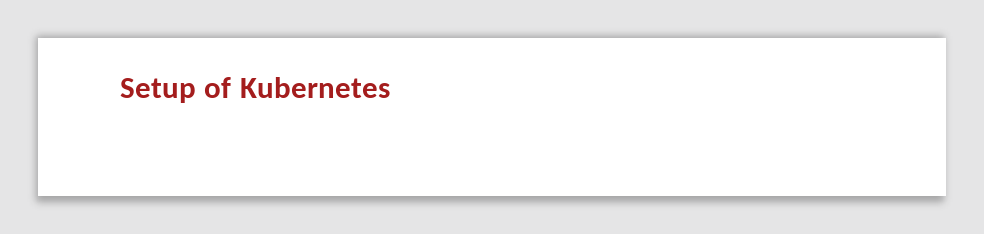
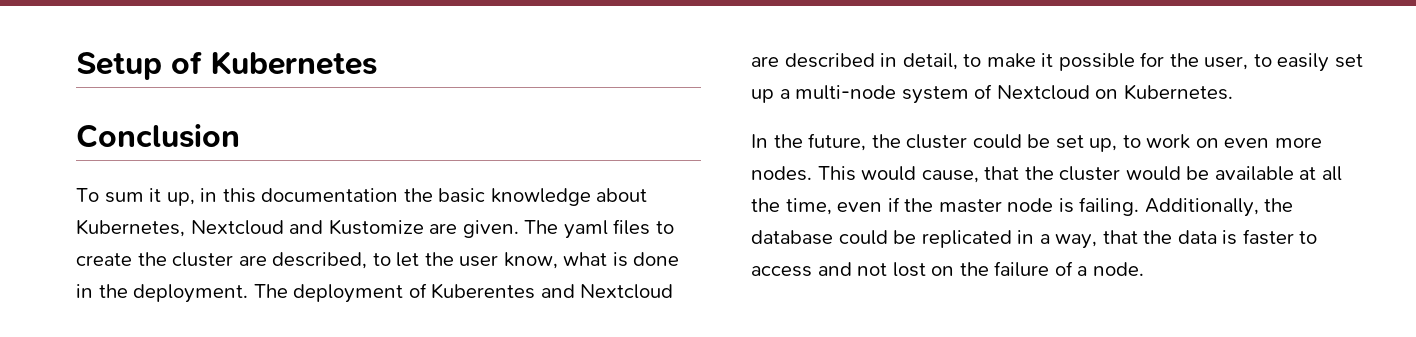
(390, 87) none -> [76,124,240,148] [76,188,648,206] [76,219,674,239] [76,252,680,269] [76,283,674,303] [751,52,1363,72] [751,84,1233,104] [751,133,1322,152] [751,166,1342,183] [751,197,1294,217] [751,229,1318,249] [751,261,1144,277] // Conclusion // To sum it up, in this documentation the basic knowledge about Kubernetes, Nextcloud and Kustomize are given. The yaml files to create the cluster are described, to let the user know, what is done in the deployment. The deployment of Kuberentes and Nextcloud are described in detail, to make it possible for the user, to easily set up a multi-node system of Nextcloud on Kubernetes. // In the future, the cluster could be set up, to work on even more nodes. This would cause, that the cluster would be available at all the time, even if the master node is failing. Additionally, the database could be replicated in a way, that the data is faster to access and not lost on the failure of a node.

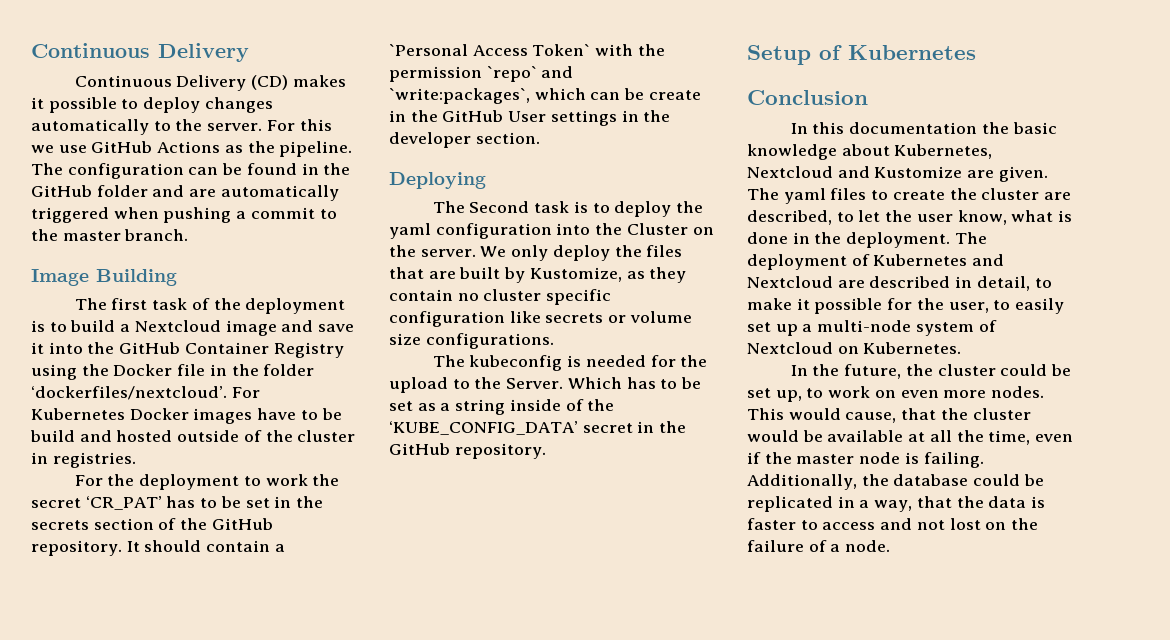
(76, 66) none -> [31,43,249,62] [74,75,346,91] [31,97,273,113] [31,119,332,135] [31,141,353,157] [31,163,351,179] [31,185,339,201] [31,207,337,223] [31,229,189,241] [31,269,177,286] [74,298,346,314] [31,320,355,336] [31,342,344,358] [31,364,315,380] [31,386,260,400] [31,408,342,424] [30,430,356,442] [31,452,136,468] [74,474,340,490] [31,496,324,510] [31,518,273,530] [31,540,285,556] [389,44,665,56] [389,66,574,82] [389,88,701,104] [389,110,671,126] [389,132,540,148] [389,172,486,189] [432,201,704,217] [389,223,714,239] [389,245,683,261] [389,267,687,283] [389,289,612,305] [389,311,692,327] [389,333,554,349] [432,355,708,371] [389,377,702,393] [389,399,615,415] [389,421,687,435] [389,443,546,459] Continuous Delivery // Continuous Delivery (CD) makes it possible to deploy changes automatically to the server. For this we use GitHub Actions as the pipeline. The configuration can be found in the GitHub folder and are automatically triggered when pushing a commit to the master branch. // Image Building // The first task of the deployment is to build a Nextcloud image and save it into the GitHub Container Registry using the Docker file in the folder ‘dockerfiles/nextcloud’. For Kubernetes Docker images have to be build and hosted outside of the cluster in registries. // For the deployment to work the secret ‘CR_PAT’ has to be set in the secrets section of the GitHub repository. It should contain a `Personal Access Token` with the permission `repo` and `write:packages`, which can be create in the GitHub User settings in the developer section. // Deploying // The Second task is to deploy the yaml configuration into the Cluster on the server. We only deploy the files that are built by Kustomize, as they contain no cluster specific configuration like secrets or volume size configurations. // The kubeconfig is needed for the upload to the Server. Which has to be set as a string inside of the ‘KUBE_CONFIG_DATA’ secret in the GitHub repository. //
[76,188,218,206] To sum it up, in -> [790,123,808,134] In
[431,283,536,299] Kuberentes -> [873,254,968,266] Kubernetes

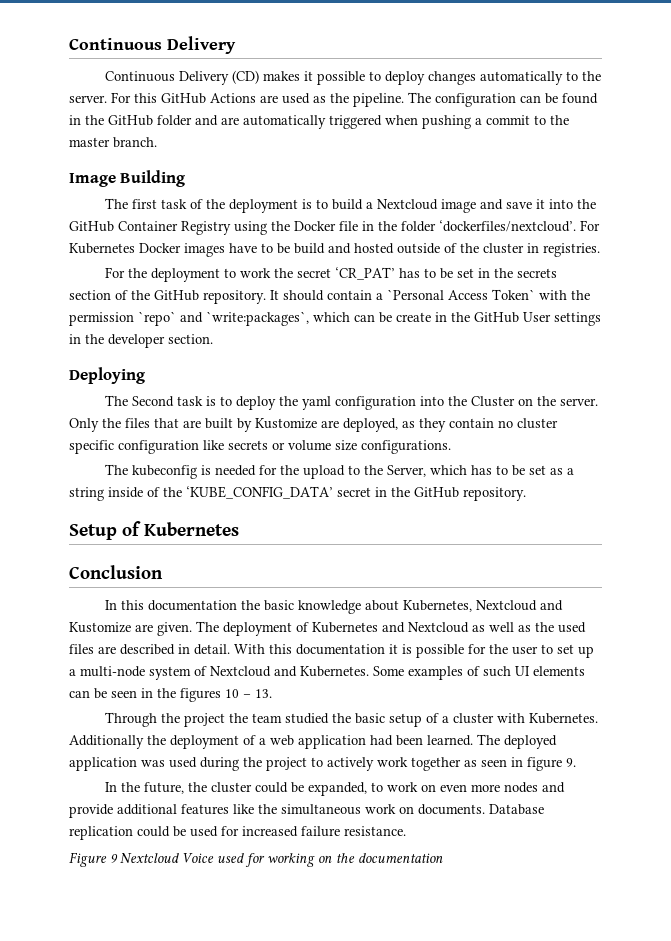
[31,141,221,153] we use GitHub Actions -> [161,93,310,104] GitHub Actions are used
[480,245,610,261] We only deploy -> [69,418,99,432] Only
[529,267,622,282] Kustomize, -> [255,418,398,432] Kustomize are deployed,
[506,377,622,389] Server. Which -> [387,465,468,477] Server, which
[783,188,1072,204] [747,210,1073,225] [747,232,987,248] yaml files to create the cluster are described, to let the user know, what is done in the deployment. The -> (219, 626) none
[837,276,1052,291] [747,298,1065,314] are described in detail, to make it possible for the user, to easily -> [472,622,586,633] [69,644,553,658] as well as the used files are described in detail. With this documentation it is possible for the user to
[837,342,962,354] on Kubernetes. -> [274,666,585,680] [69,688,272,702] [105,712,599,727] [69,734,557,749] [69,757,576,771] and Kubernetes. Some examples of such UI elements can be seen in the figures 10 – 13. // Through the project the team studied the basic setup of a cluster with Kubernetes. Additionally the deployment of a web application had been learned. The deployed application was used during the project to actively work together as seen in figure 9.
[747,388,802,402] set up, -> [308,782,368,796] expanded,
[991,386,1045,398] [747,408,1031,423] [747,430,1074,445] [747,452,984,468] [747,474,1044,490] [747,496,1046,512] [747,518,1039,530] [747,540,891,552] nodes. This would cause, that the cluster would be available at all the time, even if the master node is failing. Additionally, the database could be replicated in a way, that the data is faster to access and not lost on the failure of a node. -> [504,782,566,793] [69,804,544,818] [69,826,406,840] [69,852,443,867] nodes and provide additional features like the simultaneous work on documents. Database replication could be used for increased failure resistance. // Figure 9 Nextcloud Voice used for working on the documentation

